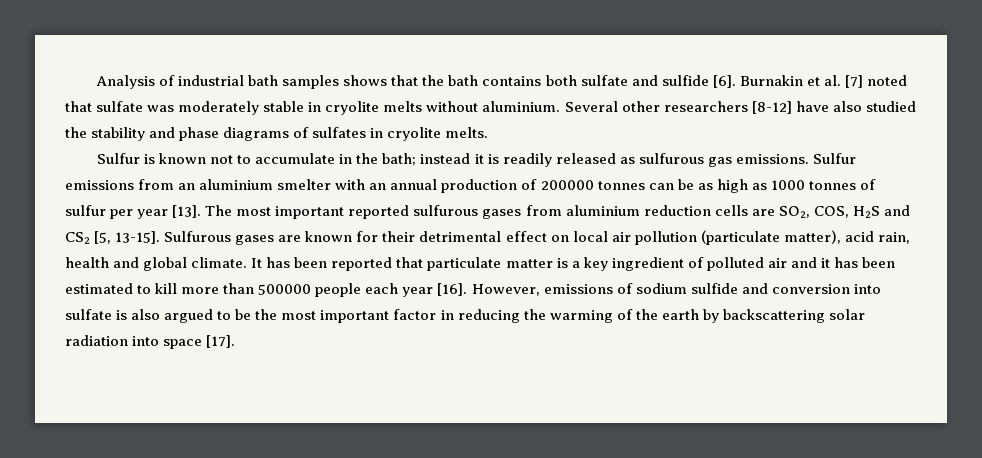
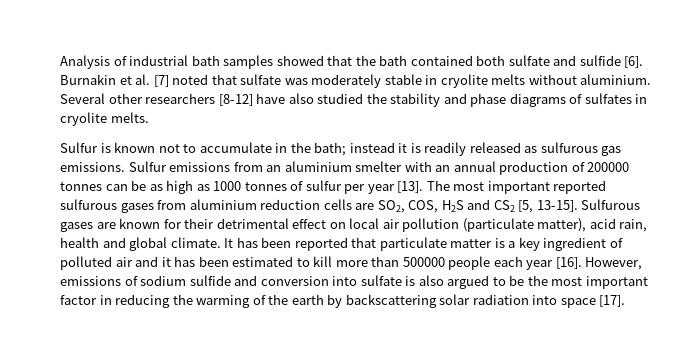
[343,75,388,86] shows -> [276,55,324,66] showed
[482,76,542,86] contains -> [410,55,473,66] contained

